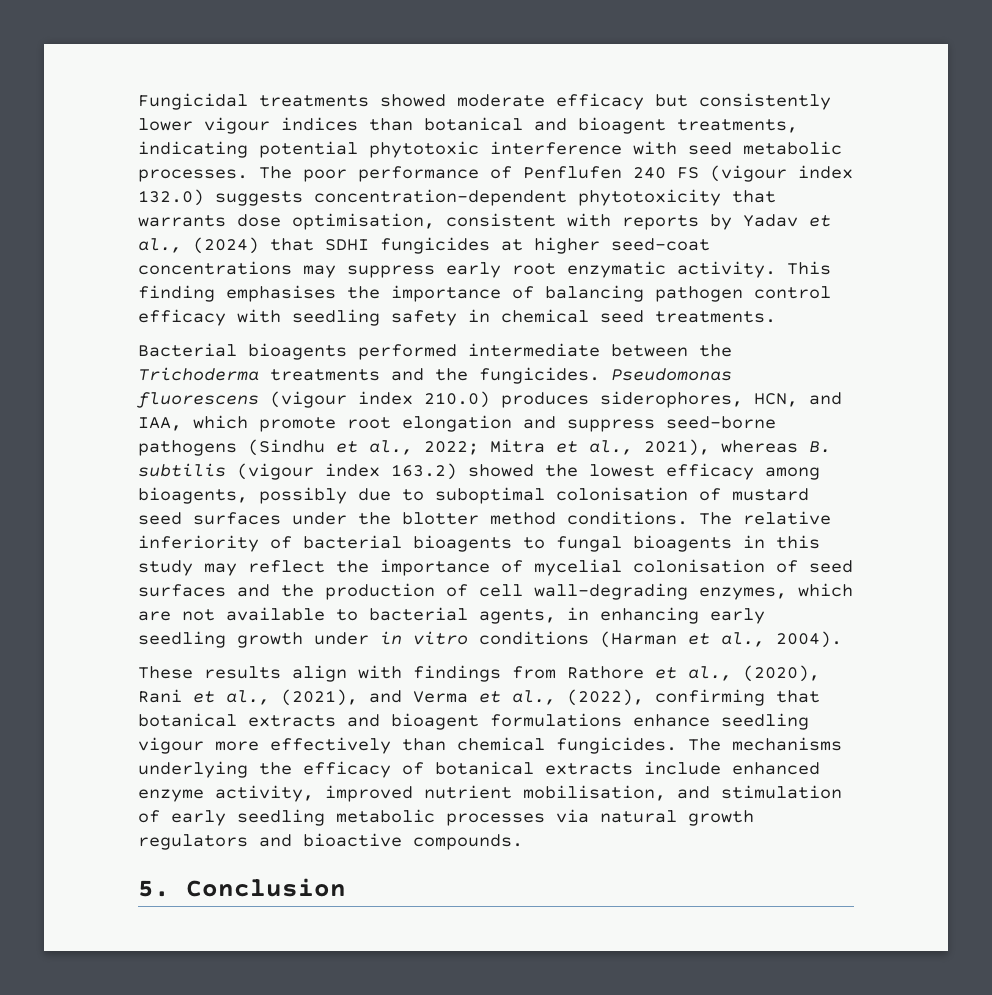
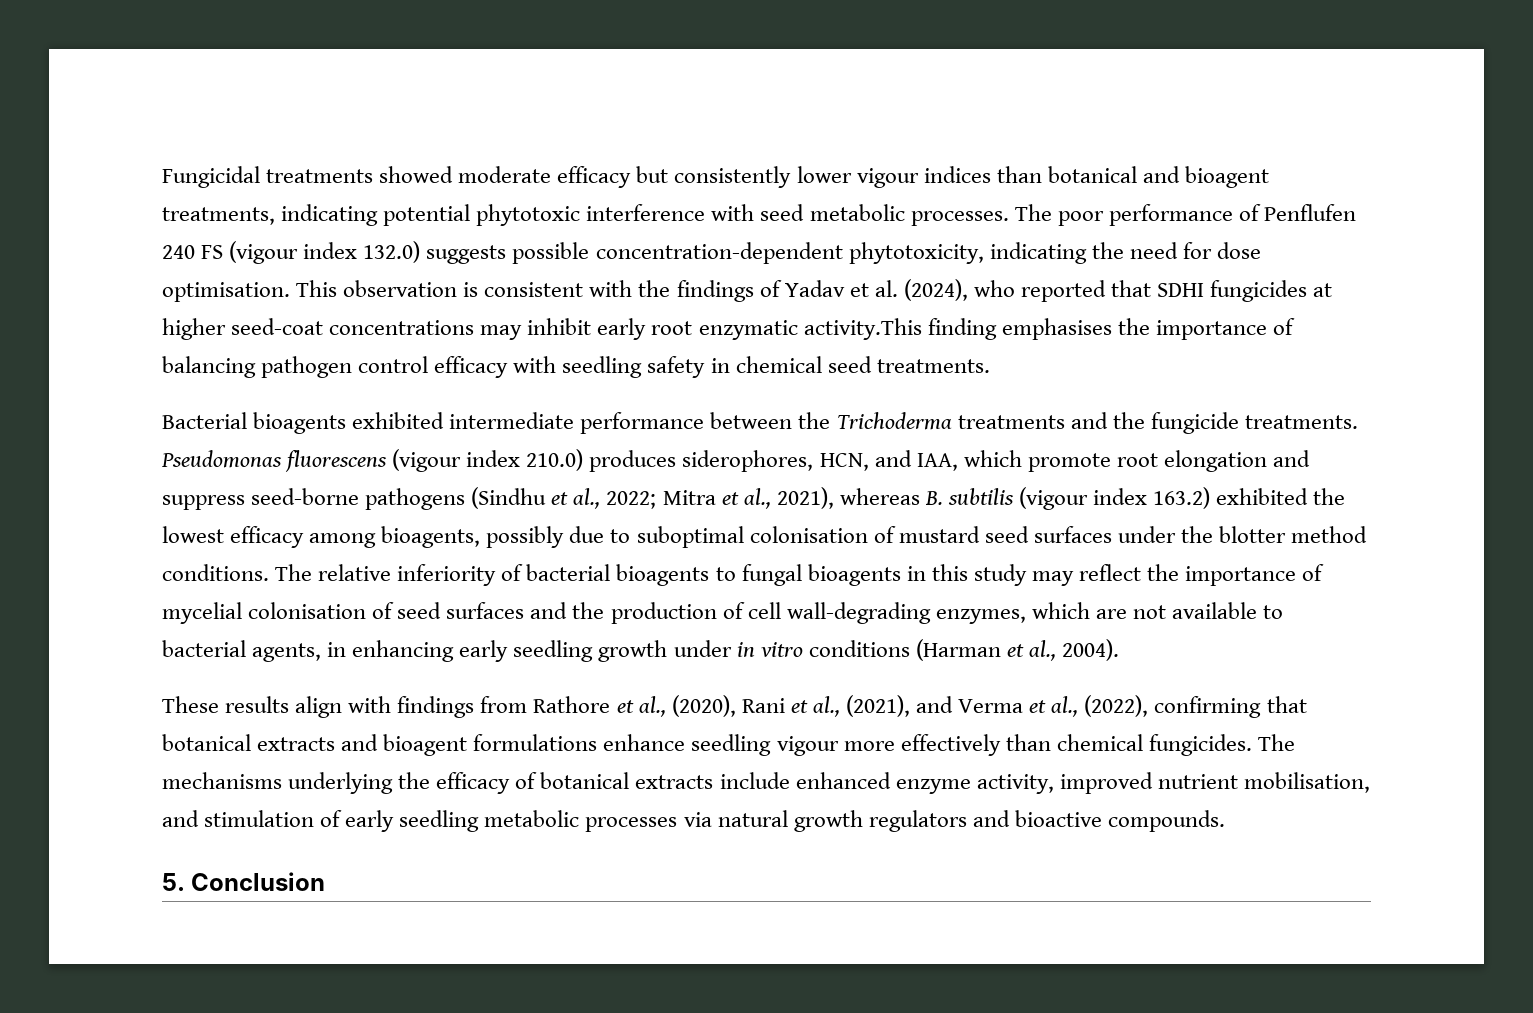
[314,189,776,206] [138,213,831,230] [138,237,259,254] concentration-dependent phytotoxicity that warrants dose optimisation, consistent with reports by Yadav et al., (2024) -> [512,242,1261,264] [162,279,1107,302] possible concentration-dependent phytotoxicity, indicating the need for dose optimisation. This observation is consistent with the findings of Yadav et al. (2024), who reported
[347,265,435,278] suppress -> [527,318,592,335] inhibit
[677,261,831,278] activity. This -> [803,318,922,340] activity.This
[358,343,600,360] performed intermediate -> [352,412,705,434] exhibited intermediate performance
[479,367,600,384] fungicides. -> [1150,412,1358,434] fungicide treatments.
[468,464,534,477] showed -> [1216,488,1309,505] exhibited

